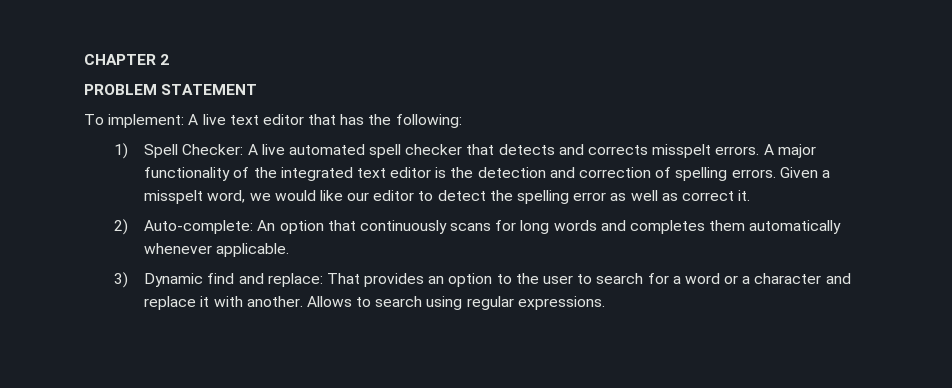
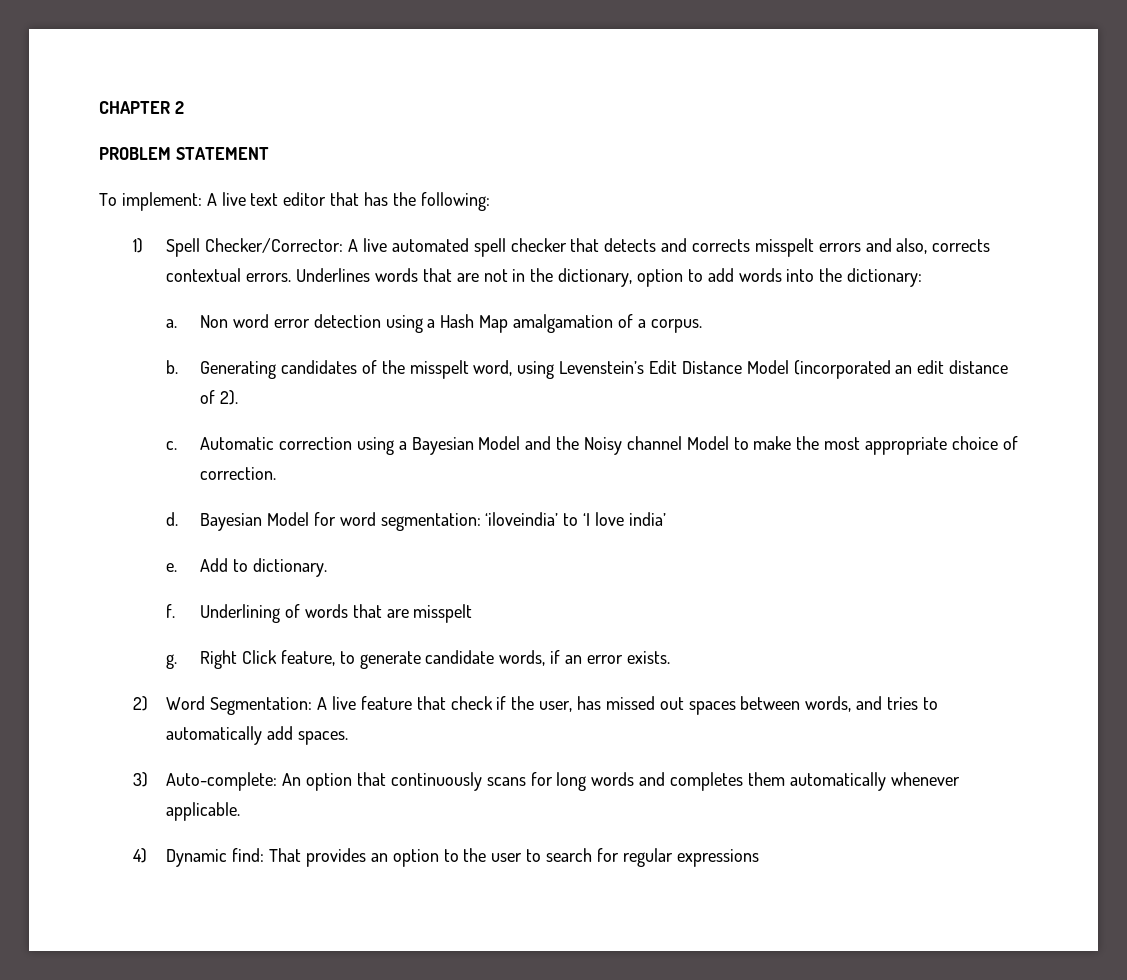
[182,144,244,155] Checker: -> [205,238,344,253] Checker/Corrector:
[715,144,816,158] [144,167,830,181] [144,190,751,204] [114,219,129,235] errors. A major functionality of the integrated text editor is the detection and correction of spelling errors. Given a misspelt word, we would like our editor to detect the spelling error as well as correct it. // 2) -> [818,238,991,254] [166,268,923,287] [166,314,702,333] [166,360,1009,379] [200,390,239,405] [166,436,1018,455] [200,467,277,480] [166,512,666,531] [166,558,327,577] [166,604,473,623] [166,650,670,669] [132,696,938,715] [166,726,349,745] [132,772,148,787] errors and also, corrects contextual errors. Underlines words that are not in the dictionary, option to add words into the dictionary: // a. Non word error detection using a Hash Map amalgamation of a corpus. // b. Generating candidates of the misspelt word, using Levenstein’s Edit Distance Model (incorporated an edit distance of 2). // c. Automatic correction using a Bayesian Model and the Noisy channel Model to make the most appropriate choice of correction. // d. Bayesian Model for word segmentation: ‘iloveindia’ to ‘I love india’ // e. Add to dictionary. // f. Underlining of words that are misspelt // g. Right Click feature, to generate candidate words, if an error exists. // 2) Word Segmentation: A live feature that check if the user, has missed out spaces between words, and tries to automatically add spaces. // 3)
[114,272,323,288] 3) Dynamic find and replace: -> [132,848,265,867] 4) Dynamic find:
[672,273,851,284] [144,296,605,310] a word or a character and replace it with another. Allows to search using regular expressions. -> [622,848,759,867] regular expressions

